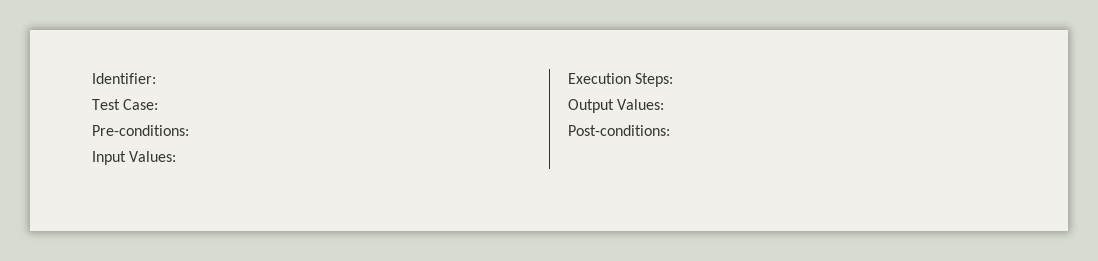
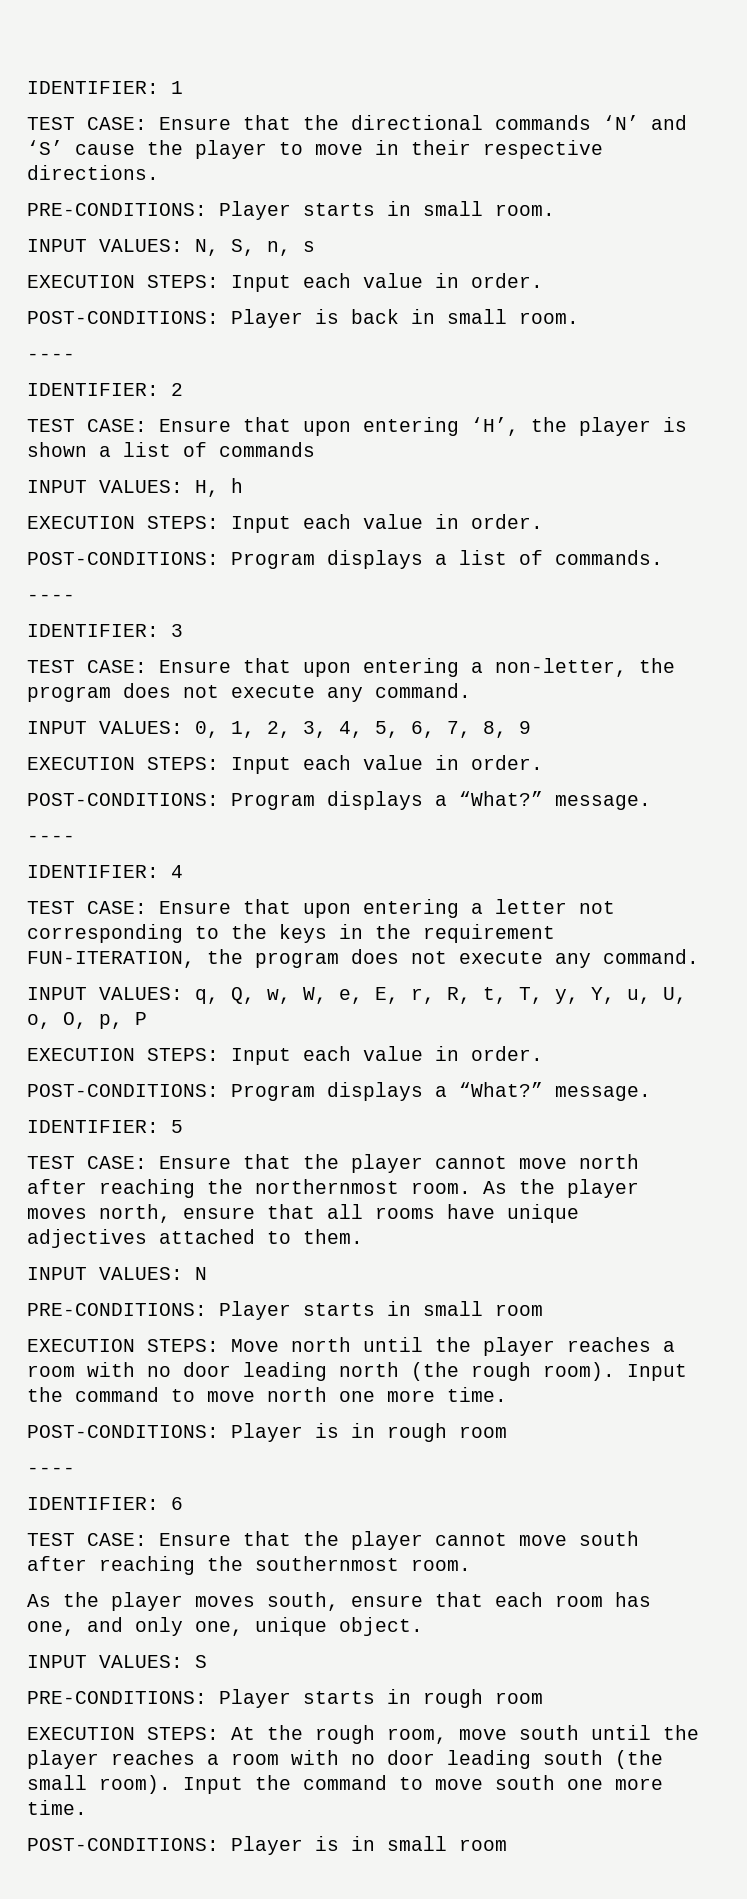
[92,73,156,84] [92,99,159,110] [92,125,189,136] [92,151,177,165] [568,73,674,87] [568,99,665,113] [568,125,670,136] Identifier: // Test Case: // Pre-conditions: // Input Values: // Execution Steps: // Output Values: // Post-conditions: -> [27,81,183,94] [27,115,687,130] [27,140,603,159] [27,165,159,180] [27,201,555,220] [27,239,315,256] [27,273,543,292] [27,309,579,328] [27,353,75,360] [27,383,183,396] [27,417,687,436] [27,442,315,457] [27,478,243,497] [27,514,543,533] [27,550,663,569] [27,594,75,601] [27,624,183,637] [27,658,675,677] [27,683,471,702] [27,721,531,738] [27,755,543,774] [27,791,651,810] [27,835,75,842] [27,865,183,878] [27,899,615,918] [27,924,555,943] [27,949,699,968] [27,987,687,1004] [27,1012,147,1029] [27,1046,543,1065] [27,1082,651,1101] [27,1120,183,1133] [27,1154,639,1173] [27,1179,639,1198] [27,1204,579,1223] [27,1229,363,1248] [27,1267,207,1280] [27,1301,543,1320] [27,1337,675,1356] [27,1362,687,1381] [27,1387,507,1402] [27,1423,507,1442] [27,1467,75,1474] [27,1497,183,1510] [27,1531,639,1550] [27,1556,471,1575] [27,1592,651,1611] [27,1617,423,1636] [27,1655,207,1668] [27,1689,543,1708] [27,1725,699,1744] [27,1750,663,1769] [27,1775,663,1794] [27,1800,87,1815] [27,1836,507,1855] IDENTIFIER: 1 // TEST CASE: Ensure that the directional commands ‘N’ and ‘S’ cause the player to move in their respective directions. // PRE-CONDITIONS: Player starts in small room. // INPUT VALUES: N, S, n, s // EXECUTION STEPS: Input each value in order. // POST-CONDITIONS: Player is back in small room. // ---- // IDENTIFIER: 2 // TEST CASE: Ensure that upon entering ‘H’, the player is shown a list of commands // INPUT VALUES: H, h // EXECUTION STEPS: Input each value in order. // POST-CONDITIONS: Program displays a list of commands. // ---- // IDENTIFIER: 3 // TEST CASE: Ensure that upon entering a non-letter, the program does not execute any command. // INPUT VALUES: 0, 1, 2, 3, 4, 5, 6, 7, 8, 9 // EXECUTION STEPS: Input each value in order. // POST-CONDITIONS: Program displays a “What?” message. // ---- // IDENTIFIER: 4 // TEST CASE: Ensure that upon entering a letter not corresponding to the keys in the requirement FUN-ITERATION, the program does not execute any command. // INPUT VALUES: q, Q, w, W, e, E, r, R, t, T, y, Y, u, U, o, O, p, P // EXECUTION STEPS: Input each value in order. // POST-CONDITIONS: Program displays a “What?” message. // IDENTIFIER: 5 // TEST CASE: Ensure that the player cannot move north after reaching the northernmost room. As the player moves north, ensure that all rooms have unique adjectives attached to them. // INPUT VALUES: N // PRE-CONDITIONS: Player starts in small room // EXECUTION STEPS: Move north until the player reaches a room with no door leading north (the rough room). Input the command to move north one more time. // POST-CONDITIONS: Player is in rough room // ---- // IDENTIFIER: 6 // TEST CASE: Ensure that the player cannot move south after reaching the southernmost room. // As the player moves south, ensure that each room has one, and only one, unique object. // INPUT VALUES: S // PRE-CONDITIONS: Player starts in rough room // EXECUTION STEPS: At the rough room, move south until the player reaches a room with no door leading south (the small room). Input the command to move south one more time. // POST-CONDITIONS: Player is in small room

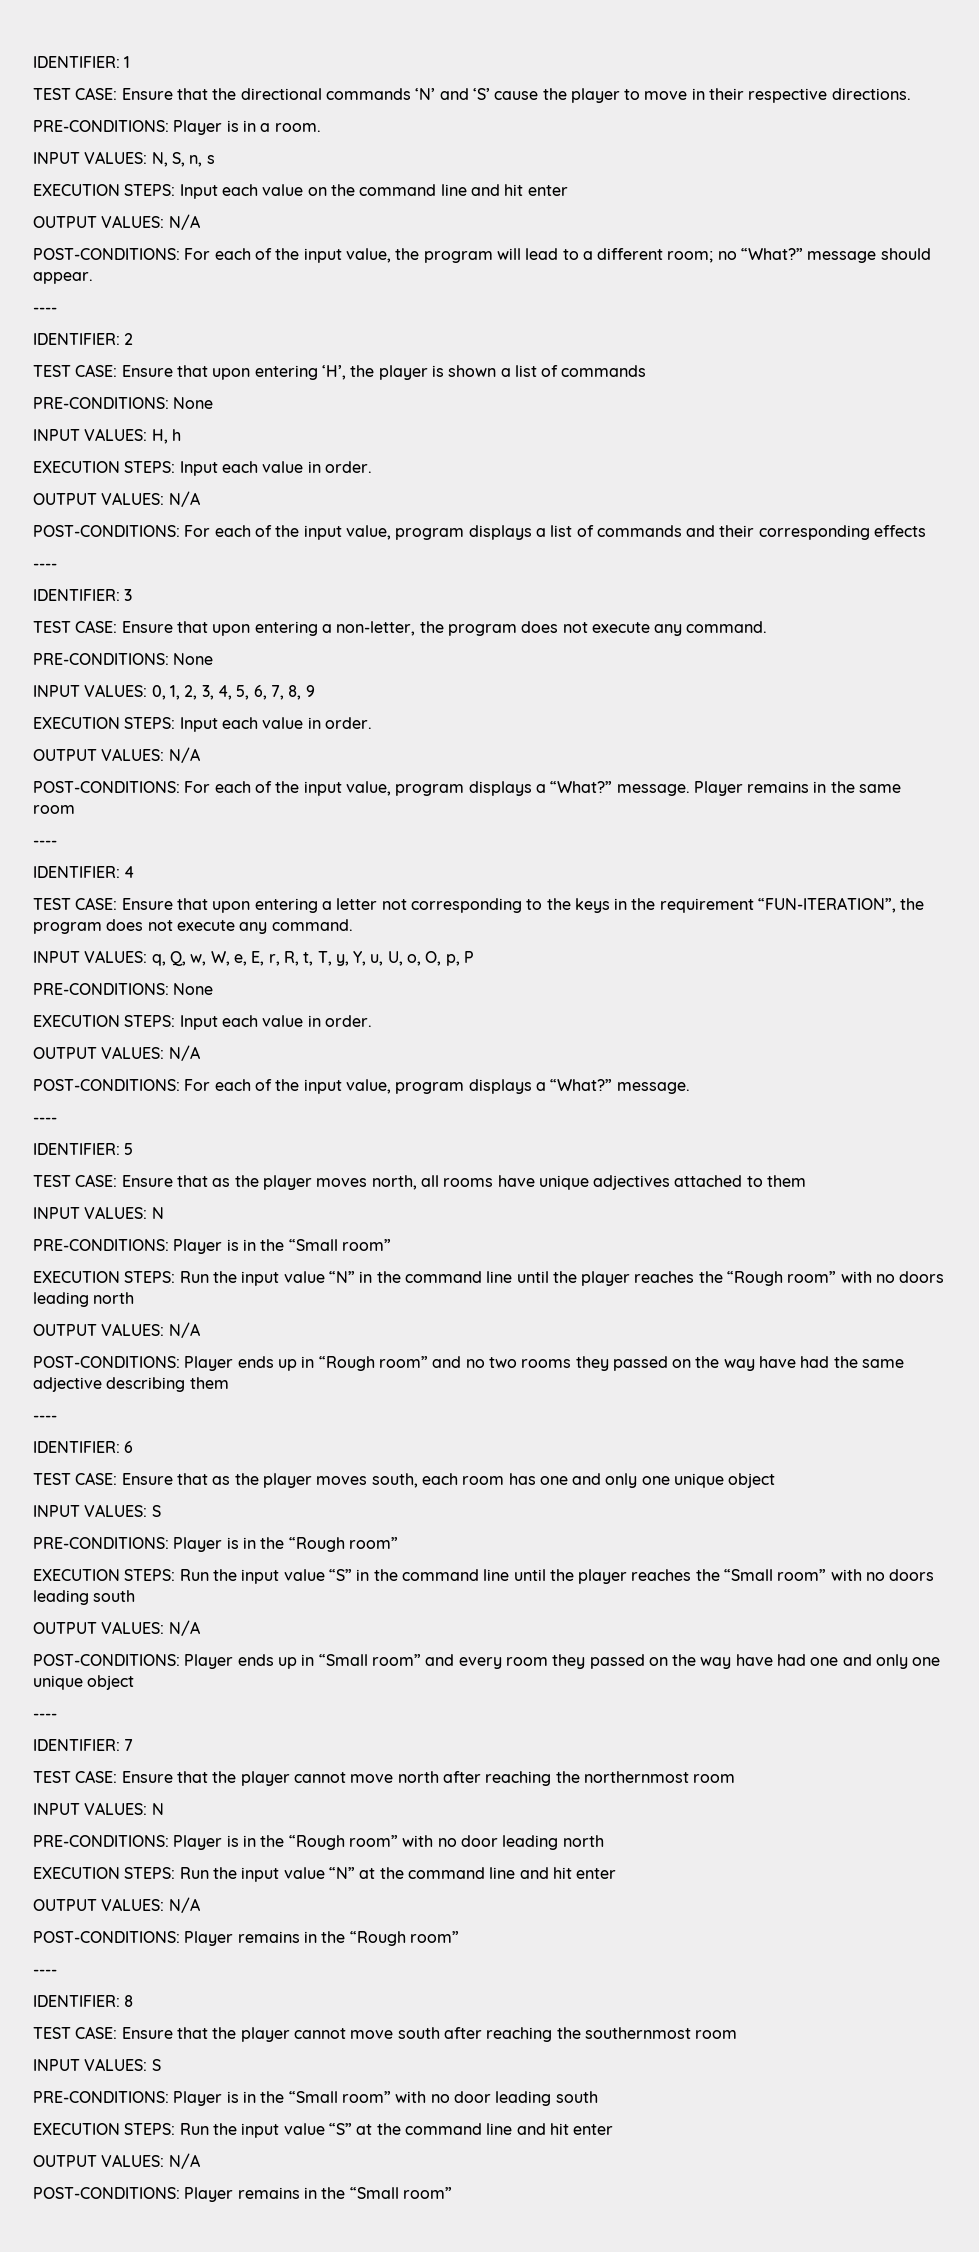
[303,201,483,216] starts in small -> [226,120,271,132] is in a
[435,273,543,288] [27,309,579,328] in order. // POST-CONDITIONS: Player is back in small room. -> [307,184,568,196] [33,214,200,230] [33,248,931,263] [33,272,93,284] on the command line and hit enter // OUTPUT VALUES: N/A // POST-CONDITIONS: For each of the input value, the program will lead to a different room; no “What?” message should appear.
(315, 449) none -> [33,397,214,409] // PRE-CONDITIONS: None
[27,550,663,569] POST-CONDITIONS: Program displays a list of commands. -> [33,491,200,507] [33,525,927,540] OUTPUT VALUES: N/A // POST-CONDITIONS: For each of the input value, program displays a list of commands and their corresponding effects
(471, 690) none -> [33,653,214,665] // PRE-CONDITIONS: None
[27,791,651,810] POST-CONDITIONS: Program displays a “What?” message. -> [33,747,200,763] [33,781,902,796] [33,805,75,814] OUTPUT VALUES: N/A // POST-CONDITIONS: For each of the input value, program displays a “What?” message. Player remains in the same room
[27,951,195,968] FUN-ITERATION, -> [758,897,897,913] “FUN-ITERATION”,
[27,1046,543,1065] [27,1082,651,1101] // EXECUTION STEPS: Input each value in order. // POST-CONDITIONS: Program displays a “What?” message. -> [33,983,214,995] [33,1015,372,1030] [33,1045,200,1061] [33,1079,690,1094] [33,1117,57,1123] // PRE-CONDITIONS: None // EXECUTION STEPS: Input each value in order. // OUTPUT VALUES: N/A // POST-CONDITIONS: For each of the input value, program displays a “What?” message. // ----
(183, 1126) none -> [33,1174,807,1190] [33,1206,164,1219] [33,1239,391,1254] [33,1271,945,1286] [33,1292,135,1307] [33,1322,200,1338] [33,1356,905,1371] [33,1377,229,1392] [33,1415,57,1421] [33,1441,134,1453] [33,1472,776,1488] [33,1504,161,1517] [33,1537,398,1552] [33,1569,935,1584] [33,1590,136,1605] [33,1620,200,1636] [33,1654,941,1669] [33,1675,135,1690] [33,1713,57,1719] [33,1739,134,1751] // TEST CASE: Ensure that as the player moves north, all rooms have unique adjectives attached to them // INPUT VALUES: N // PRE-CONDITIONS: Player is in the “Small room” // EXECUTION STEPS: Run the input value “N” in the command line until the player reaches the “Rough room” with no doors leading north // OUTPUT VALUES: N/A // POST-CONDITIONS: Player ends up in “Rough room” and no two rooms they passed on the way have had the same adjective describing them // ---- // IDENTIFIER: 6 // TEST CASE: Ensure that as the player moves south, each room has one and only one unique object // INPUT VALUES: S // PRE-CONDITIONS: Player is in the “Rough room” // EXECUTION STEPS: Run the input value “S” in the command line until the player reaches the “Small room” with no doors leading south // OUTPUT VALUES: N/A // POST-CONDITIONS: Player ends up in “Small room” and every room they passed on the way have had one and only one unique object // ---- // IDENTIFIER: 7
[411,1179,639,1198] [27,1204,579,1223] [27,1229,363,1248] [27,1267,207,1280] [27,1301,543,1320] [27,1337,675,1356] [27,1365,75,1377] room. As the player moves north, ensure that all rooms have unique adjectives attached to them. // INPUT VALUES: N // PRE-CONDITIONS: Player starts in small room // EXECUTION STEPS: Move north until the player reaches a room -> [693,1774,736,1783] [33,1802,164,1815] [33,1835,398,1850] room // INPUT VALUES: N // PRE-CONDITIONS: Player is in the “Rough room”
[411,1362,687,1381] [27,1387,507,1402] [27,1423,507,1442] [27,1467,75,1474] [27,1497,183,1510] (the rough room). Input the command to move north one more time. // POST-CONDITIONS: Player is in rough room // ---- // IDENTIFIER: 6 -> [33,1867,617,1882] [33,1897,200,1913] [33,1931,459,1946] [33,1969,57,1975] [33,1995,134,2007] // EXECUTION STEPS: Run the input value “N” at the command line and hit enter // OUTPUT VALUES: N/A // POST-CONDITIONS: Player remains in the “Rough room” // ---- // IDENTIFIER: 8
[411,1559,471,1571] [27,1592,651,1611] [27,1617,423,1636] [27,1655,207,1668] [27,1689,543,1708] [27,1725,699,1744] [27,1750,279,1769] room. // As the player moves south, ensure that each room has one, and only one, unique object. // INPUT VALUES: S // PRE-CONDITIONS: Player starts in rough room // EXECUTION STEPS: At the rough room, move south until the player reaches a room -> [695,2030,738,2039] [33,2058,161,2071] [33,2091,391,2106] room // INPUT VALUES: S // PRE-CONDITIONS: Player is in the “Small room”
[615,1750,663,1769] [27,1775,663,1794] [27,1800,87,1815] [27,1836,507,1855] (the small room). Input the command to move south one more time. // POST-CONDITIONS: Player is in small room -> [33,2123,614,2138] [33,2153,200,2169] [33,2187,452,2202] // EXECUTION STEPS: Run the input value “S” at the command line and hit enter // OUTPUT VALUES: N/A // POST-CONDITIONS: Player remains in the “Small room”

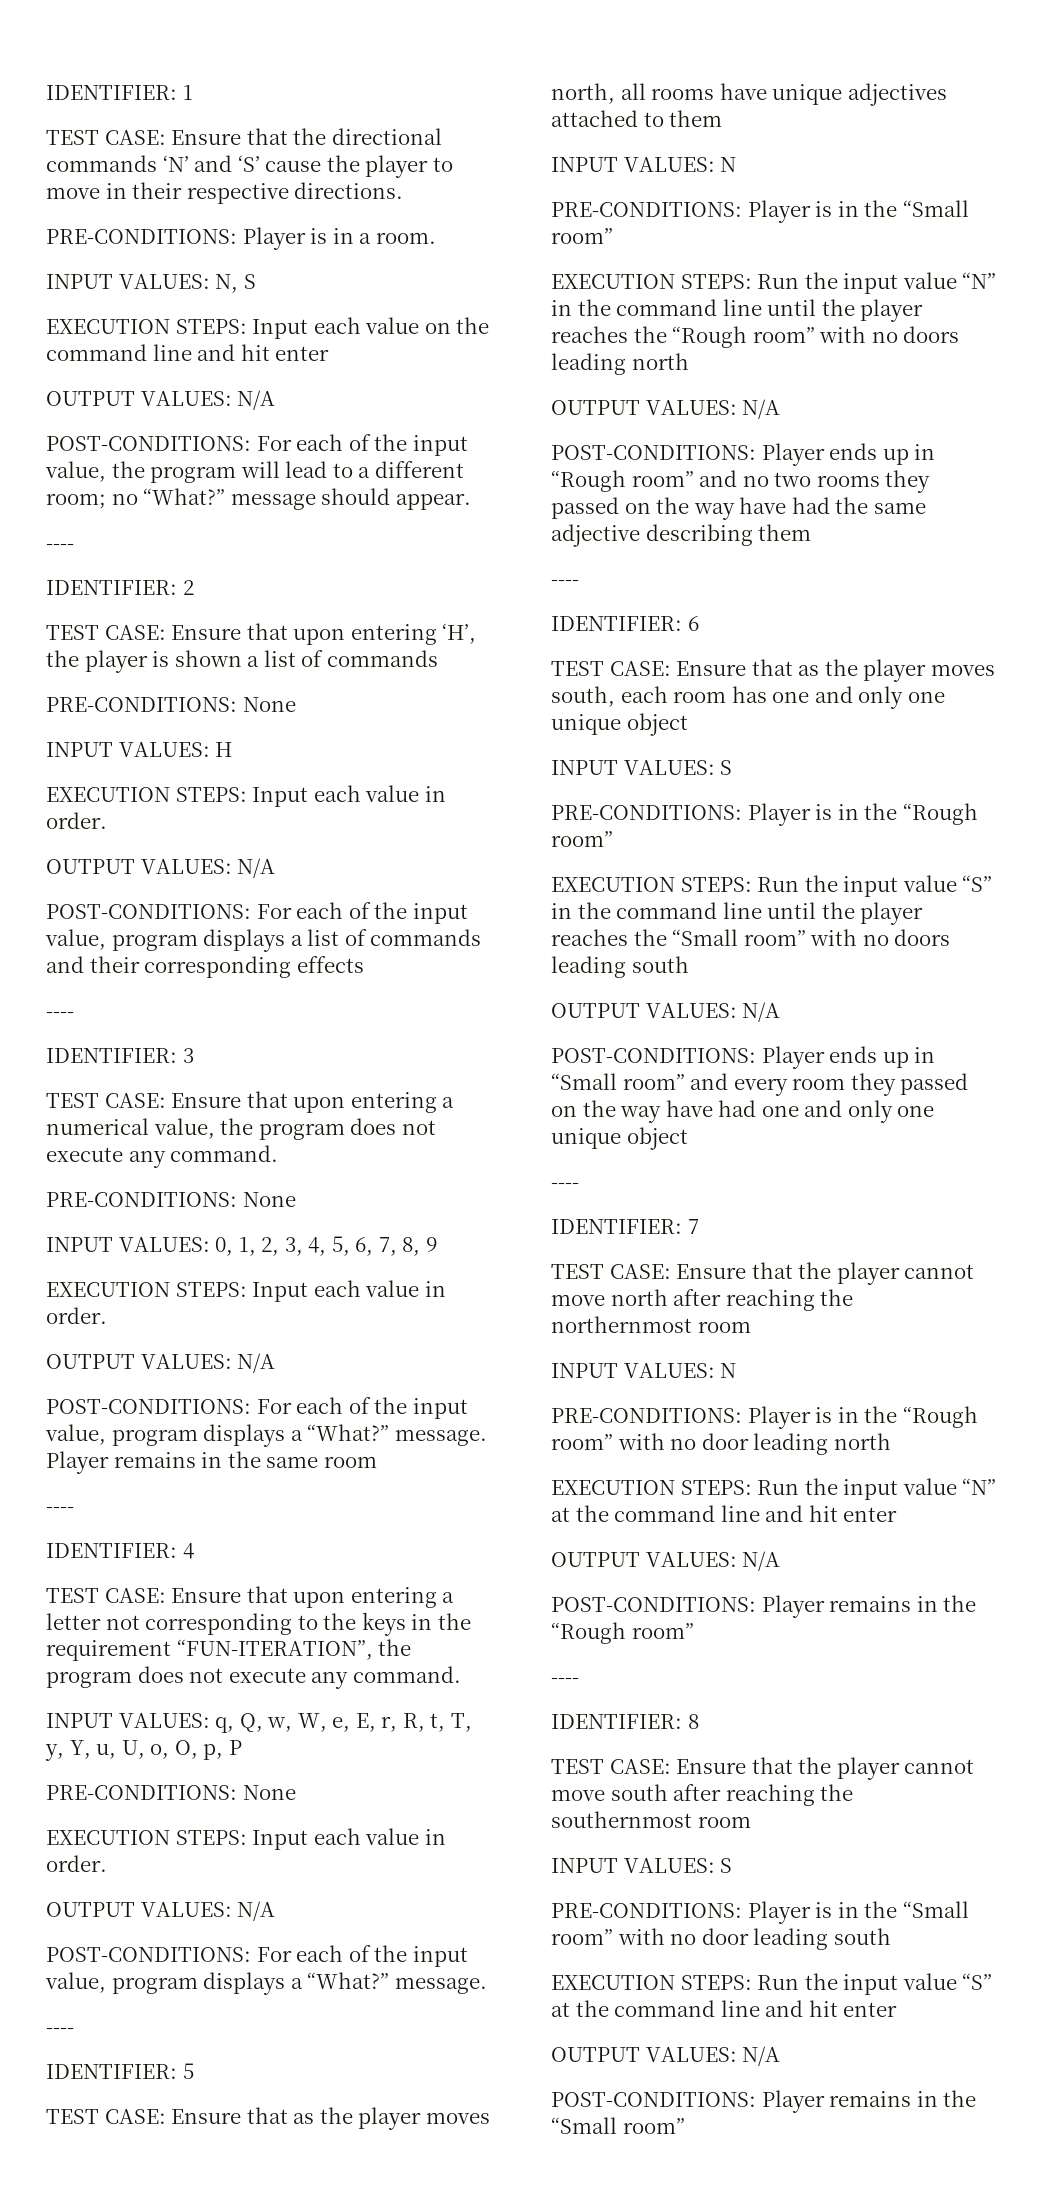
[171,152,215,167] S, n, s -> [243,274,256,289] S
[151,429,181,444] H, h -> [215,742,233,757] H
[336,621,416,636] non-letter, -> [46,1118,215,1139] numerical value,

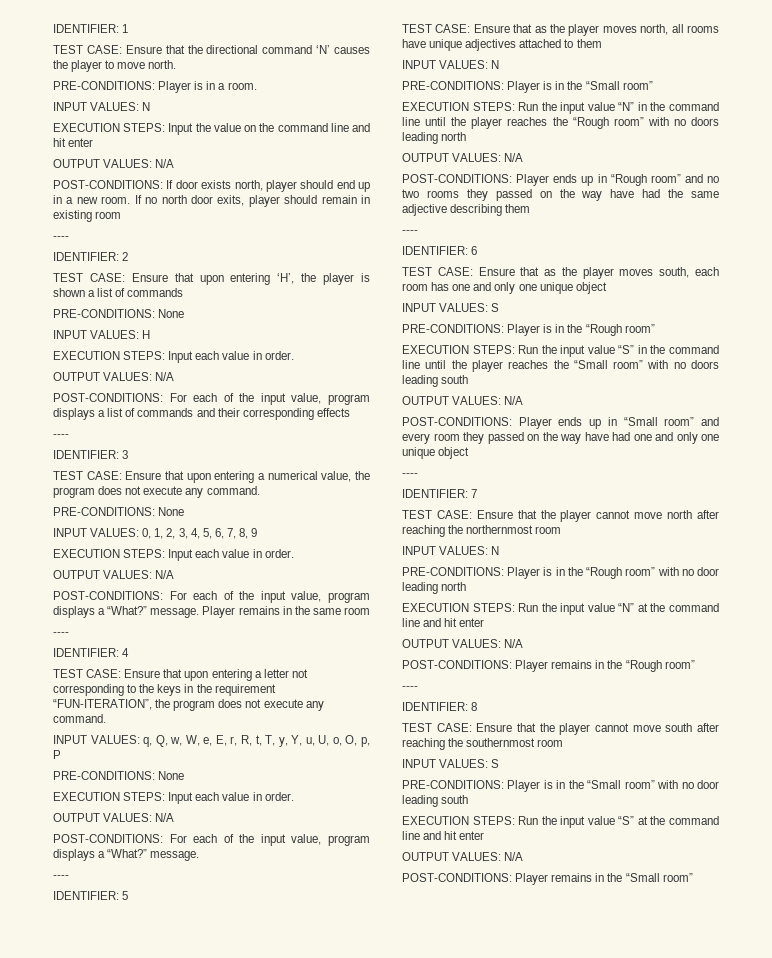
[46,155,453,178] [46,182,404,204] commands ‘N’ and ‘S’ cause the player to move in their respective directions. -> [262,45,370,54] [53,60,177,72] command ‘N’ causes the player to move north.
[215,274,256,293] [46,317,361,339] N, S // EXECUTION STEPS: Input each -> [142,102,151,111] [53,123,211,135] N // EXECUTION STEPS: Input the
[256,434,468,456] [45,461,464,483] [46,488,471,510] For each of the input value, the program will lead to a different room; no “What?” message should appear. -> [166,180,370,192] [53,195,370,207] [53,210,122,222] If door exists north, player should end up in a new room. If no north door exits, player should remain in existing room

